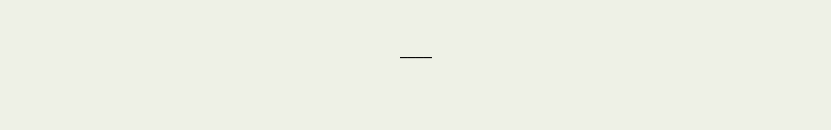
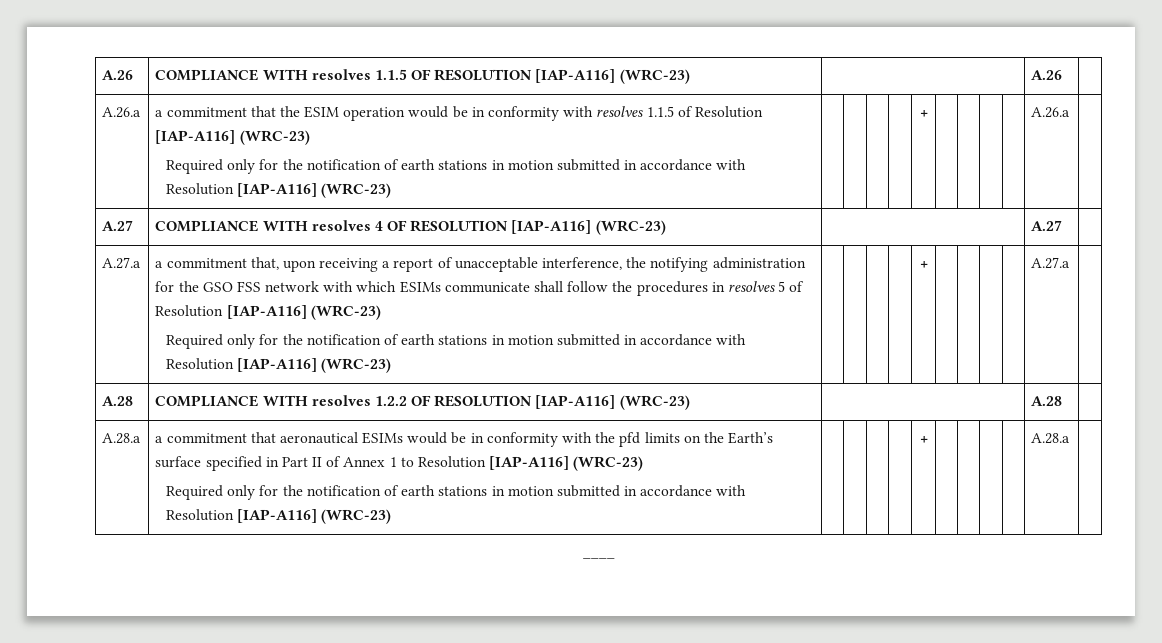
(399, 57) none -> [102,70,134,80] [155,69,690,84] [1031,70,1063,80] [102,107,142,118] [155,106,763,121] [155,130,310,145] [166,159,747,174] [166,183,392,198] [919,110,928,117] [1031,107,1071,118] [102,220,134,231] [155,220,666,235] [1031,220,1063,231] [102,257,142,269] [155,257,806,272] [155,281,805,296] [155,305,381,320] [166,334,747,349] [166,358,392,373] [919,261,928,268] [1031,257,1071,269] [102,396,134,406] [155,395,690,410] [1031,396,1063,406] [102,433,142,444] [155,432,774,447] [155,456,644,471] [166,485,747,500] [166,509,392,524] [919,436,928,443] [1031,433,1071,444] A.26 | COMPLIANCE WITH resolves 1.1.5 OF RESOLUTION [IAP-A116] (WRC-23) | | A.26 | // A.26.a | a commitment that the ESIM operation would be in conformity with resolves 1.1.5 of Resolution [IAP-A116] (WRC-23) // Required only for the notification of earth stations in motion submitted in accordance with Resolution [IAP-A116] (WRC-23) | | | | | + | | | | | A.26.a | // A.27 | COMPLIANCE WITH resolves 4 OF RESOLUTION [IAP-A116] (WRC-23) | | A.27 | // A.27.a | a commitment that, upon receiving a report of unacceptable interference, the notifying administration for the GSO FSS network with which ESIMs communicate shall follow the procedures in resolves 5 of Resolution [IAP-A116] (WRC-23) // Required only for the notification of earth stations in motion submitted in accordance with Resolution [IAP-A116] (WRC-23) | | | | | + | | | | | A.27.a | // A.28 | COMPLIANCE WITH resolves 1.2.2 OF RESOLUTION [IAP-A116] (WRC-23) | | A.28 | // A.28.a | a commitment that aeronautical ESIMs would be in conformity with the pfd limits on the Earth’s surface specified in Part II of Annex 1 to Resolution [IAP-A116] (WRC-23) // Required only for the notification of earth stations in motion submitted in accordance with Resolution [IAP-A116] (WRC-23) | | | | | + | | | | | A.28.a | //

